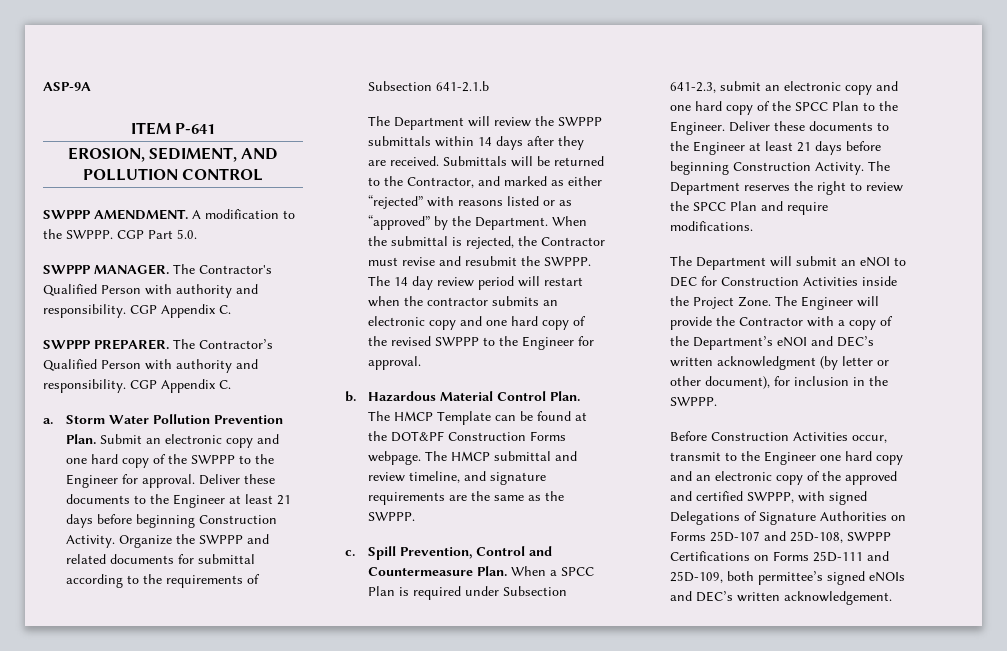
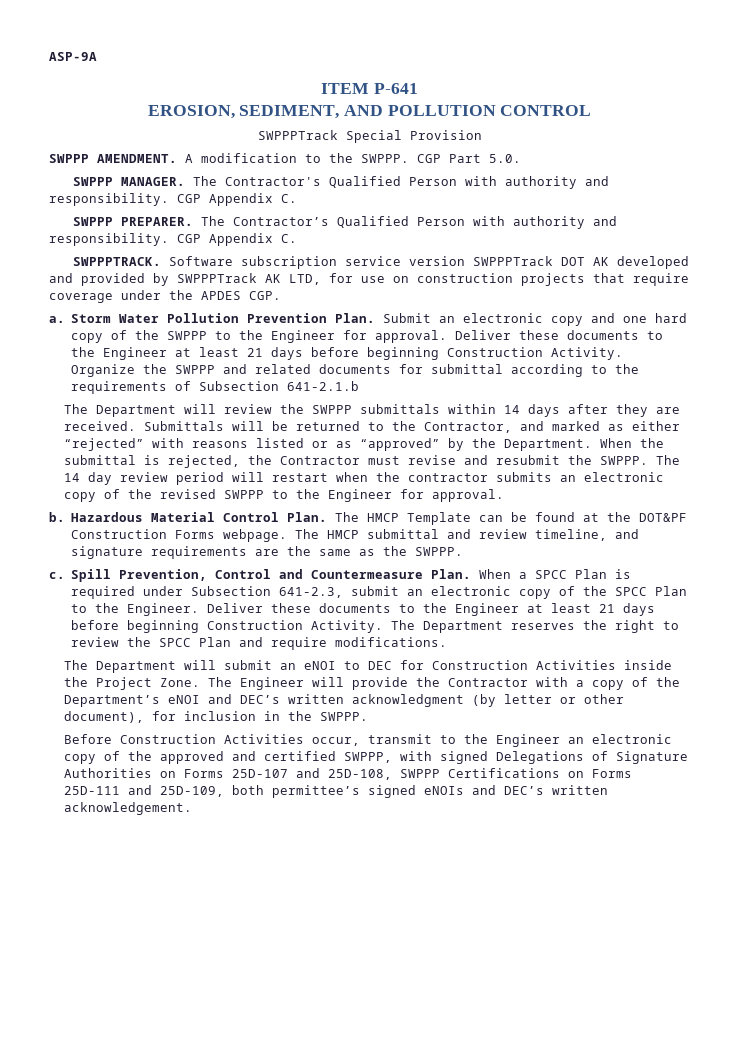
(264, 174) none -> [257,130,482,143] // SWPPPTrack Special Provision
(231, 384) none -> [73,256,690,269] [49,273,689,286] [49,290,281,303] // SWPPPTRACK. Software subscription service version SWPPPTrack DOT AK developed and provided by SWPPPTrack AK LTD, for use on construction projects that require coverage under the APDES CGP.
[459,316,569,330] and one hard copy -> (96, 497) none
[875,81,898,91] [669,101,753,115] and one hard copy -> (552, 594) none
[819,451,903,465] [669,471,692,481] one hard copy and -> (560, 740) none

